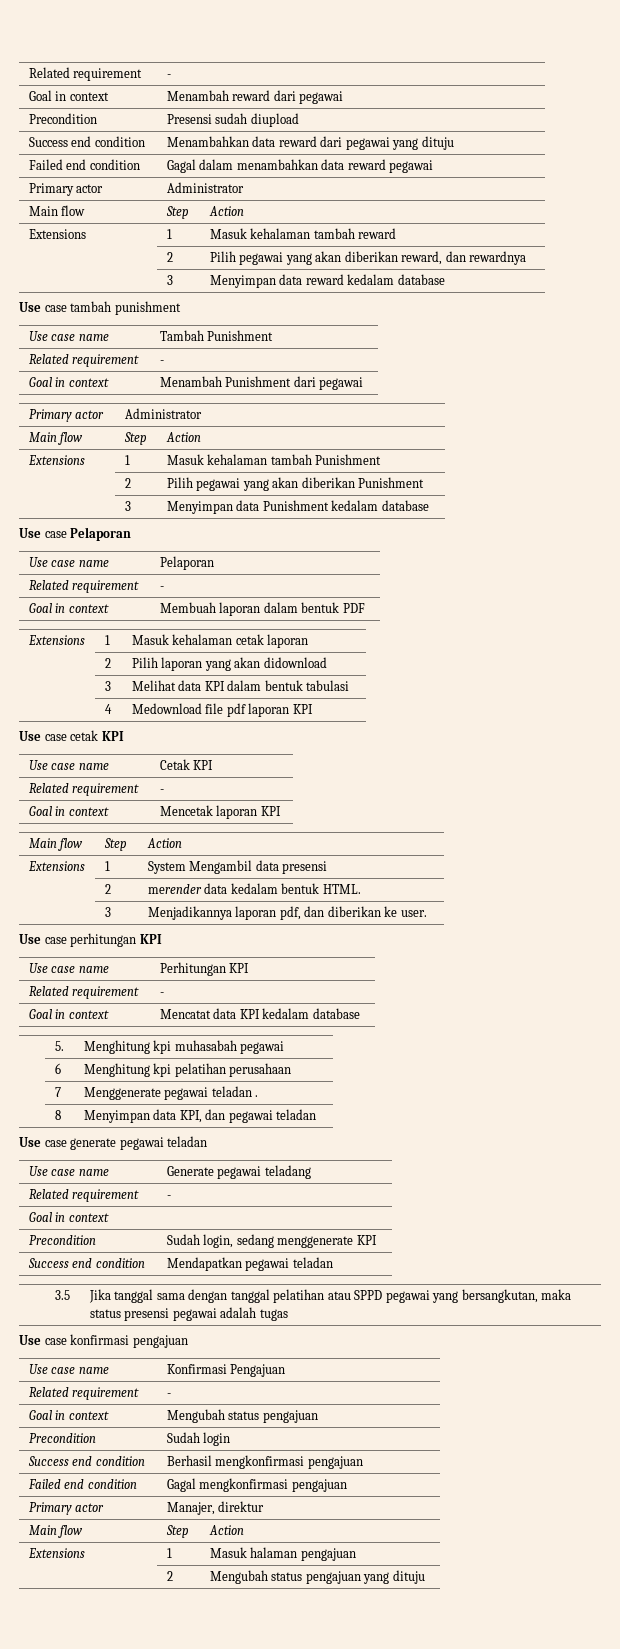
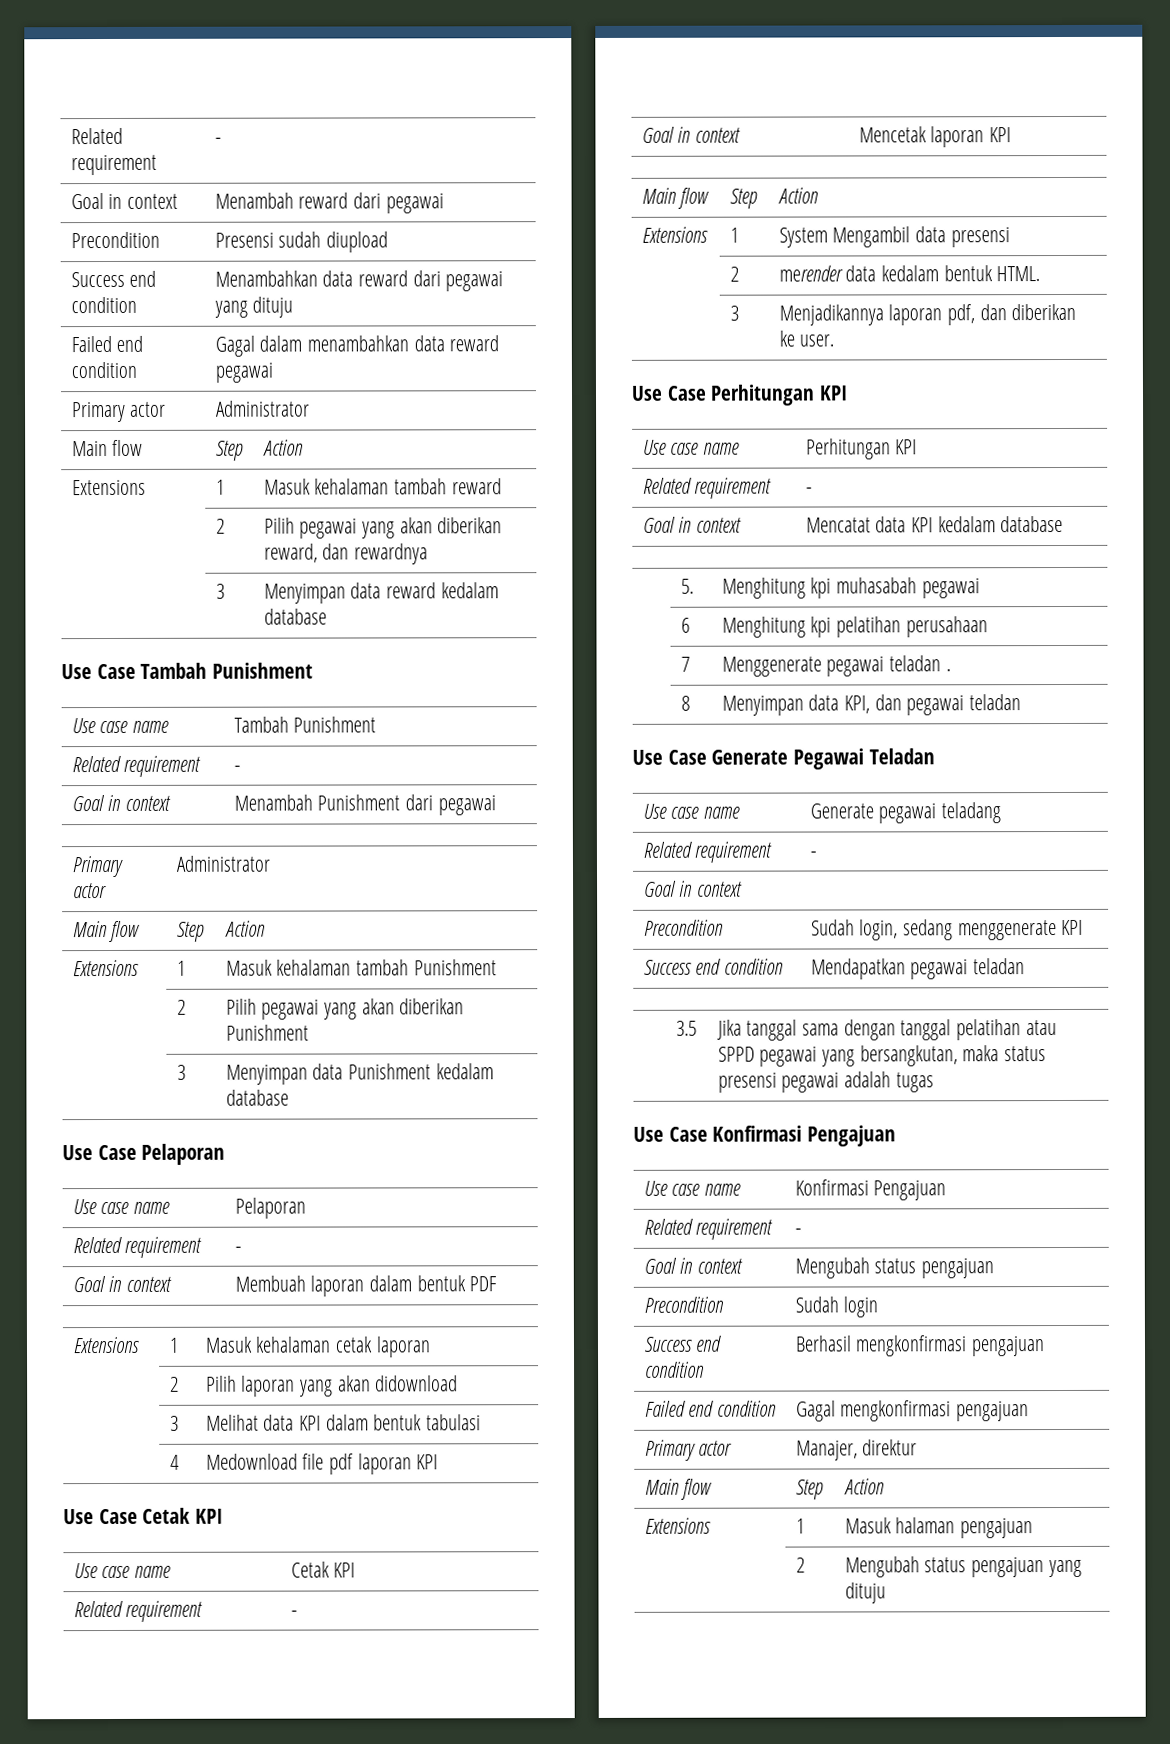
[44,301,181,315] case tambah punishment -> [96,662,313,680] Case Tambah Punishment
[44,531,67,538] case -> [97,1144,137,1161] Case
[44,730,99,741] case cetak -> [98,1507,191,1525] Case Cetak
[44,933,137,947] case perhitungan -> [666,384,816,406] Case Perhitungan
[44,1136,208,1150] case generate pegawai teladan -> [667,748,935,770] Case Generate Pegawai Teladan
[44,1334,188,1348] case konfirmasi pengajuan -> [668,1125,897,1147] Case Konfirmasi Pengajuan

